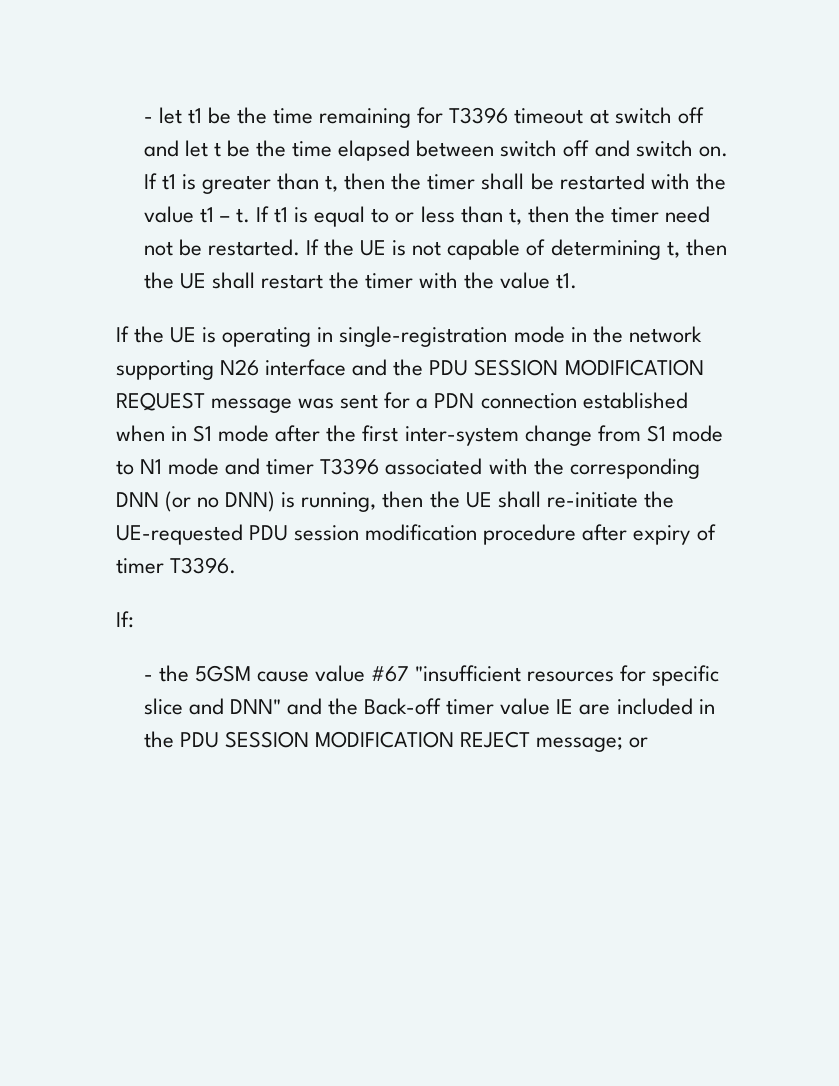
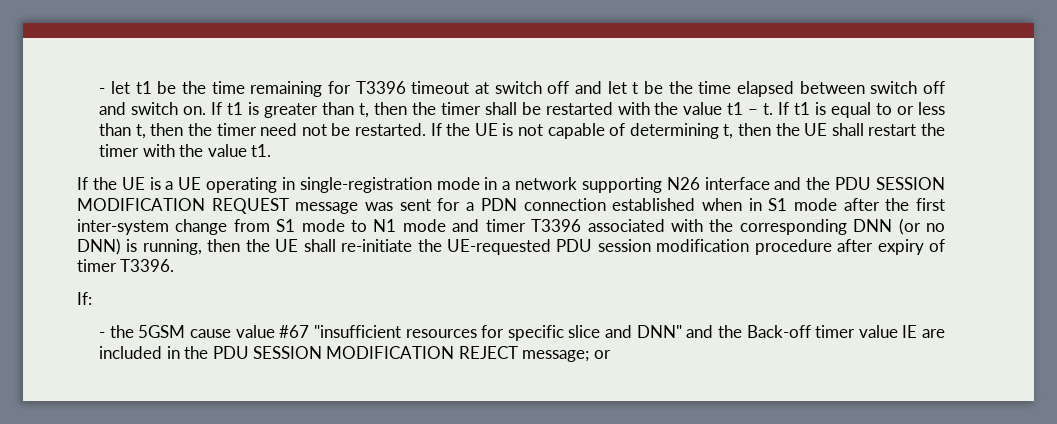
(217, 335) none -> [165,177,202,190] a UE
[592,326,623,343] the -> [502,181,511,190] a

